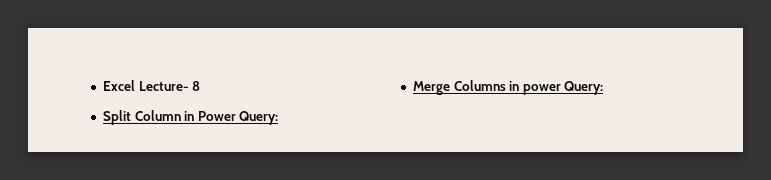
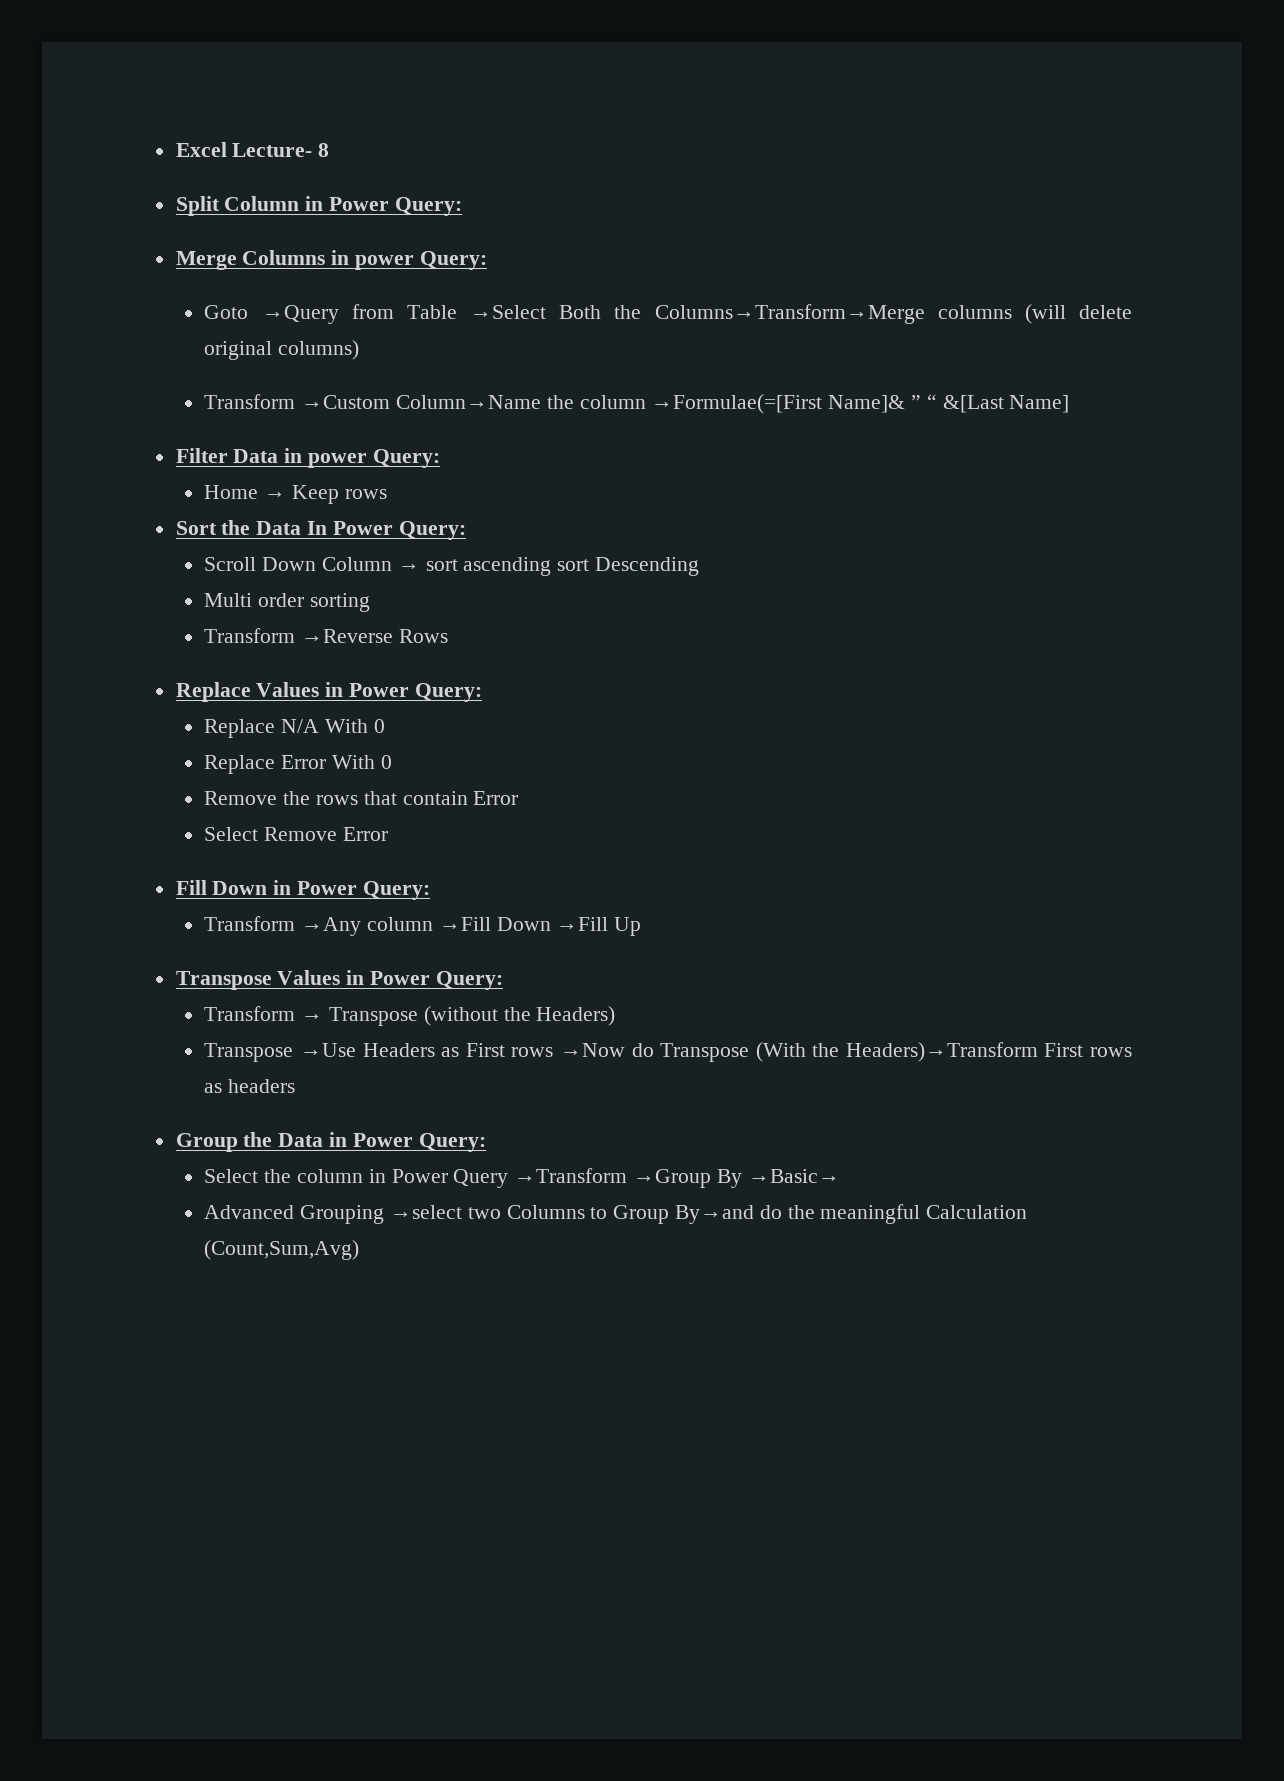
(604, 88) none -> [204,304,1132,324] [204,340,360,360] [204,394,1070,414] [175,448,440,468] [204,485,387,504] [175,520,466,540] [204,557,700,576] [204,593,371,612] [204,628,449,643] [175,682,482,702] [204,719,385,738] [204,755,392,774] [204,791,519,805] [204,827,389,841] [175,880,430,900] [204,916,642,936] [175,970,503,990] [204,1006,616,1026] [204,1042,1132,1062] [204,1079,296,1093] [175,1132,486,1152] [204,1168,840,1188] [204,1204,1028,1224] [204,1240,360,1260] // Goto →Query from Table →Select Both the Columns→Transform→Merge columns (will delete original columns) // Transform →Custom Column→Name the column →Formulae(=[First Name]& ” “ &[Last Name] // Filter Data in power Query: // Home → Keep rows // Sort the Data In Power Query: // Scroll Down Column → sort ascending sort Descending // Multi order sorting // Transform →Reverse Rows // Replace Values in Power Query: // Replace N/A With 0 // Replace Error With 0 // Remove the rows that contain Error // Select Remove Error // Fill Down in Power Query: // Transform →Any column →Fill Down →Fill Up // Transpose Values in Power Query: // Transform → Transpose (without the Headers) // Transpose →Use Headers as First rows →Now do Transpose (With the Headers)→Transform First rows as headers // Group the Data in Power Query: // Select the column in Power Query →Transform →Group By →Basic→ // Advanced Grouping →select two Columns to Group By→and do the meaningful Calculation (Count,Sum,Avg)

